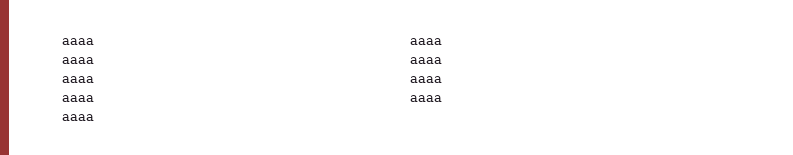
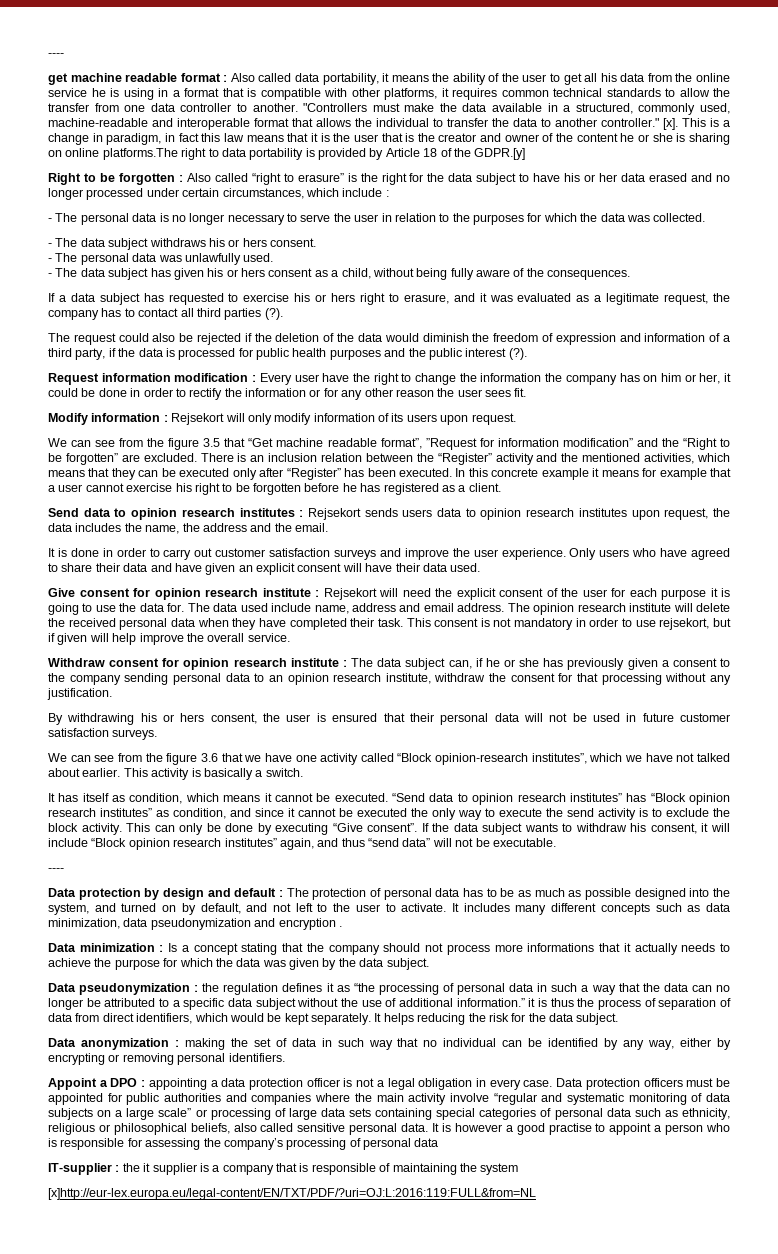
[62,38,94,45] [62,57,94,64] [62,76,94,83] [62,95,94,102] [62,114,94,121] [410,38,442,45] [410,57,442,64] [410,76,442,83] [410,95,442,102] aaaa // aaaa // aaaa // aaaa // aaaa // aaaa // aaaa // aaaa // aaaa -> [48,53,64,57] [48,73,731,85] [48,88,730,100] [48,103,730,115] [48,118,730,130] [48,133,730,145] [48,148,526,160] [48,173,731,185] [48,188,389,200] [48,213,706,225] [48,238,316,250] [48,253,274,265] [48,268,631,280] [48,293,731,305] [48,308,283,320] [48,333,730,345] [48,348,527,360] [48,373,732,385] [48,388,527,400] [48,413,516,425] [48,438,730,450] [48,453,730,465] [48,468,732,480] [48,483,501,495] [48,508,731,520] [48,523,328,534] [48,548,730,560] [48,563,481,575] [48,588,730,600] [48,603,730,615] [48,618,731,630] [48,633,290,645] [48,658,730,670] [48,673,731,685] [47,688,112,700] [48,713,731,725] [48,728,158,740] [48,753,730,765] [48,768,303,780] [48,793,730,805] [48,808,730,820] [48,823,730,835] [48,838,556,850] [48,868,64,872] [48,888,730,900] [48,903,730,915] [48,918,342,930] [48,943,730,955] [48,958,429,970] [48,983,730,995] [48,998,731,1010] [48,1013,619,1025] [48,1038,732,1050] [48,1053,285,1065] [48,1078,730,1090] [48,1093,730,1105] [48,1108,730,1120] [48,1123,731,1135] [48,1138,439,1150] [48,1163,519,1175] [48,1188,536,1200] ---- // get machine readable format : Also called data portability, it means the ability of the user to get all his data from the online service he is using in a format that is compatible with other platforms, it requires common technical standards to allow the transfer from one data controller to another. "Controllers must make the data available in a structured, commonly used, machine-readable and interoperable format that allows the individual to transfer the data to another controller." [x]. This is a change in paradigm, in fact this law means that it is the user that is the creator and owner of the content he or she is sharing on online platforms.The right to data portability is provided by Article 18 of the GDPR.[y] // Right to be forgotten : Also called “right to erasure” is the right for the data subject to have his or her data erased and no longer processed under certain circumstances, which include : // - The personal data is no longer necessary to serve the user in relation to the purposes for which the data was collected. // - The data subject withdraws his or hers consent. // - The personal data was unlawfully used. // - The data subject has given his or hers consent as a child, without being fully aware of the consequences. // If a data subject has requested to exercise his or hers right to erasure, and it was evaluated as a legitimate request, the company has to contact all third parties (?). // The request could also be rejected if the deletion of the data would diminish the freedom of expression and information of a third party, if the data is processed for public health purposes and the public interest (?). // Request information modification : Every user have the right to change the information the company has on him or her, it could be done in order to rectify the information or for any other reason the user sees fit. // Modify information : Rejsekort will only modify information of its users upon request. // We can see from the figure 3.5 that “Get machine readable format”, ”Request for information modification” and the “Right to be forgotten” are excluded. There is an inclusion relation between the “Register” activity and the mentioned activities, which means that they can be executed only after “Register” has been executed. In this concrete example it means for example that a user cannot exercise his right to be forgotten before he has registered as a client. // Send data to opinion research institutes : Rejsekort sends users data to opinion research institutes upon request, the data includes the name, the address and the email. // It is done in order to carry out customer satisfaction surveys and improve the user experience. Only users who have agreed to share their data and have given an explicit consent will have their data used. // Give consent for opinion research institute : Rejsekort will need the explicit consent of the user for each purpose it is going to use the data for. The data used include name, address and email address. The opinion research institute will delete the received personal data when they have completed their task. This consent is not mandatory in order to use rejsekort, but if given will help improve the overall service. // Withdraw consent for opinion research institute : The data subject can, if he or she has previously given a consent to the company sending personal data to an opinion research institute, withdraw the consent for that processing without any justification. // By withdrawing his or hers consent, the user is ensured that their personal data will not be used in future customer satisfaction surveys. // We can see from the figure 3.6 that we have one activity called “Block opinion-research institutes”, which we have not talked about earlier. This activity is basically a switch. // It has itself as condition, which means it cannot be executed. “Send data to opinion research institutes” has “Block opinion research institutes” as condition, and since it cannot be executed the only way to execute the send activity is to exclude the block activity. This can only be done by executing “Give consent”. If the data subject wants to withdraw his consent, it will include “Block opinion research institutes” again, and thus “send data” will not be executable. // ---- // Data protection by design and default : The protection of personal data has to be as much as possible designed into the system, and turned on by default, and not left to the user to activate. It includes many different concepts such as data minimization, data pseudonymization and encryption . // Data minimization : Is a concept stating that the company should not process more informations that it actually needs to achieve the purpose for which the data was given by the data subject. // Data pseudonymization : the regulation defines it as “the processing of personal data in such a way that the data can no longer be attributed to a specific data subject without the use of additional information.” it is thus the process of separation of data from direct identifiers, which would be kept separately. It helps reducing the risk for the data subject. // Data anonymization : making the set of data in such way that no individual can be identified by any way, either by encrypting or removing personal identifiers. // Appoint a DPO : appointing a data protection officer is not a legal obligation in every case. Data protection officers must be appointed for public authorities and companies where the main activity involve “regular and systematic monitoring of data subjects on a large scale” or processing of large data sets containing special categories of personal data such as ethnicity, religious or philosophical beliefs, also called sensitive personal data. It is however a good practise to appoint a person who is responsible for assessing the company’s processing of personal data // IT-supplier : the it supplier is a company that is responsible of maintaining the system // [x]http://eur-lex.europa.eu/legal-content/EN/TXT/PDF/?uri=OJ:L:2016:119:FULL&from=NL

